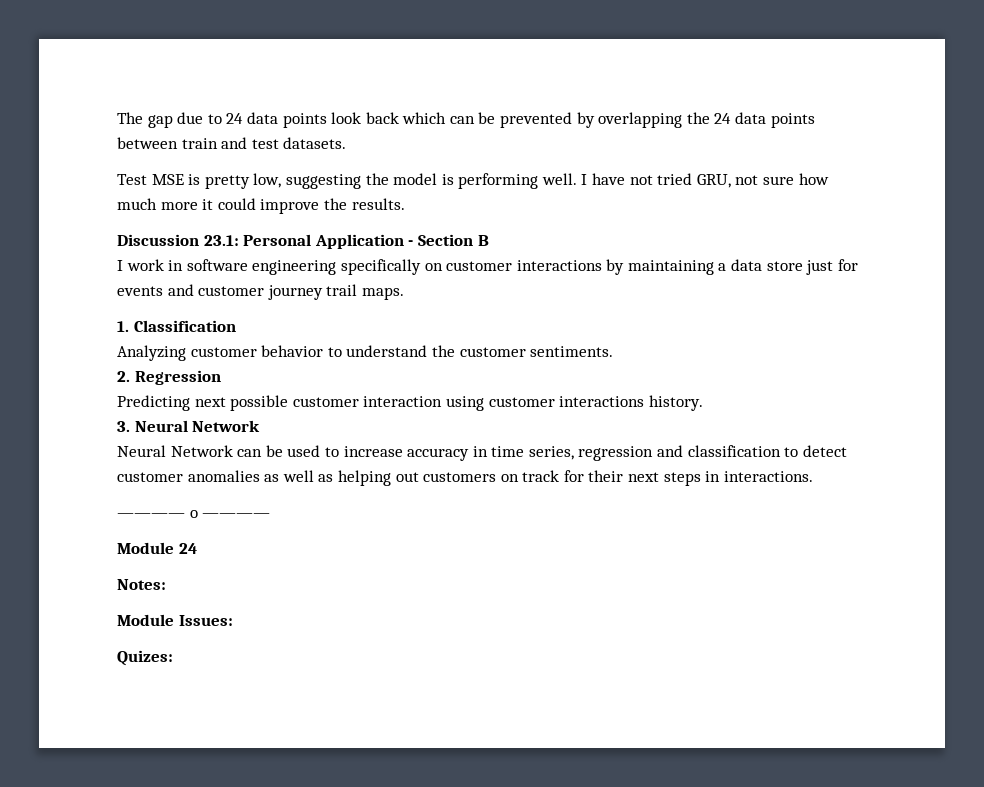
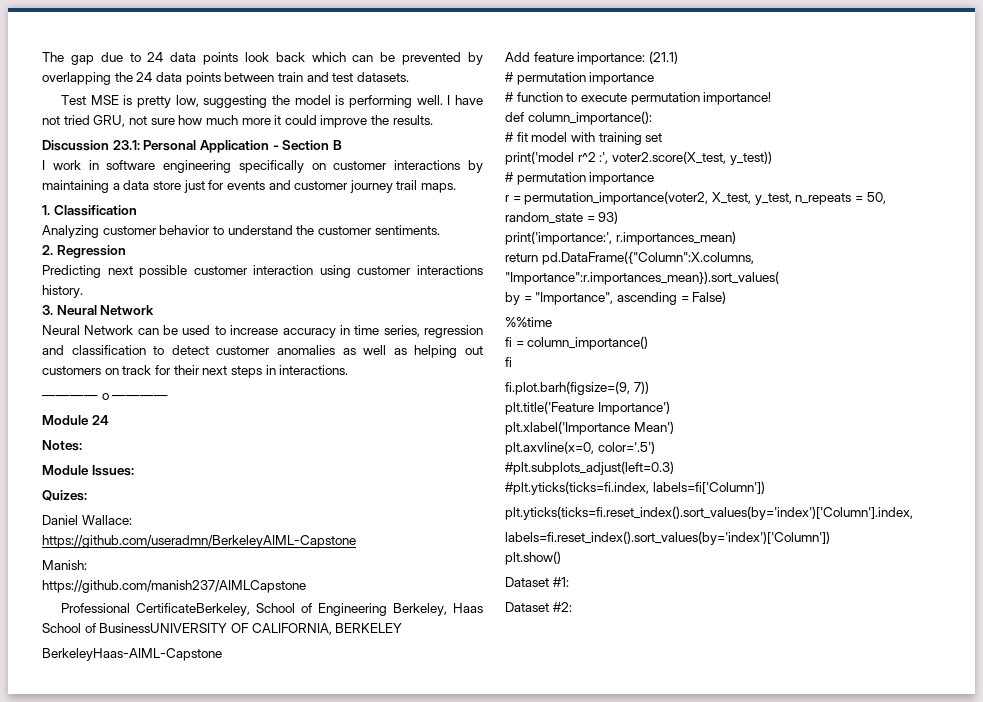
(173, 658) none -> [42,515,132,525] [42,535,356,548] [42,560,87,570] [42,580,306,593] [60,603,483,616] [42,623,403,635] [42,648,222,661] [505,51,678,65] [505,72,655,85] [505,92,772,105] [505,111,652,125] [505,132,663,145] [505,151,772,165] [505,172,655,185] [505,191,886,205] [505,211,619,224] [505,231,736,245] [505,251,754,265] [505,271,779,285] [505,291,727,305] [505,317,552,327] [505,336,649,350] [505,357,512,367] [505,381,649,395] [505,401,670,415] [505,421,674,435] [505,441,655,455] [505,461,674,475] [505,481,765,495] [505,506,913,520] [505,531,830,545] [505,551,561,565] [505,577,569,587] [505,602,572,612] // Daniel Wallace: // https://github.com/useradmn/BerkeleyAIML-Capstone // Manish: // https://github.com/manish237/AIMLCapstone // Professional CertificateBerkeley, School of Engineering Berkeley, Haas School of BusinessUNIVERSITY OF CALIFORNIA, BERKELEY // BerkeleyHaas-AIML-Capstone // Add feature importance: (21.1) // # permutation importance // # function to execute permutation importance! // def column_importance(): // # fit model with training set // print('model r^2 :', voter2.score(X_test, y_test)) // # permutation importance // r = permutation_importance(voter2, X_test, y_test, n_repeats = 50, random_state = 93) // print('importance:', r.importances_mean) // return pd.DataFrame({"Column":X.columns, "Importance":r.importances_mean}).sort_values( // by = "Importance", ascending = False) // %%time // fi = column_importance() // fi // fi.plot.barh(figsize=(9, 7)) // plt.title('Feature Importance') // plt.xlabel('Importance Mean') // plt.axvline(x=0, color='.5') // #plt.subplots_adjust(left=0.3) // #plt.yticks(ticks=fi.index, labels=fi['Column']) // plt.yticks(ticks=fi.reset_index().sort_values(by='index')['Column'].index, // labels=fi.reset_index().sort_values(by='index')['Column']) // plt.show() // Dataset #1: // Dataset #2:

